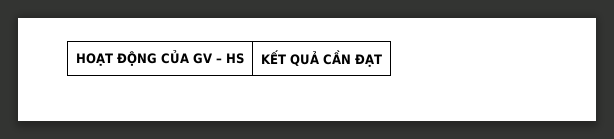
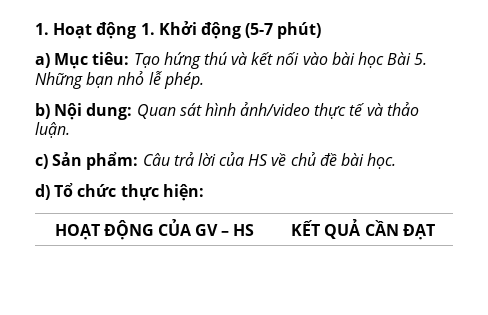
(76, 59) none -> [35,21,322,39] [35,52,428,69] [35,71,204,89] [35,102,419,120] [35,122,70,138] [35,152,397,170] [35,183,204,201] 1. Hoạt động 1. Khởi động (5-7 phút) // a) Mục tiêu: Tạo hứng thú và kết nối vào bài học Bài 5. Những bạn nhỏ lễ phép. // b) Nội dung: Quan sát hình ảnh/video thực tế và thảo luận. // c) Sản phẩm: Câu trả lời của HS về chủ đề bài học. // d) Tổ chức thực hiện: //

